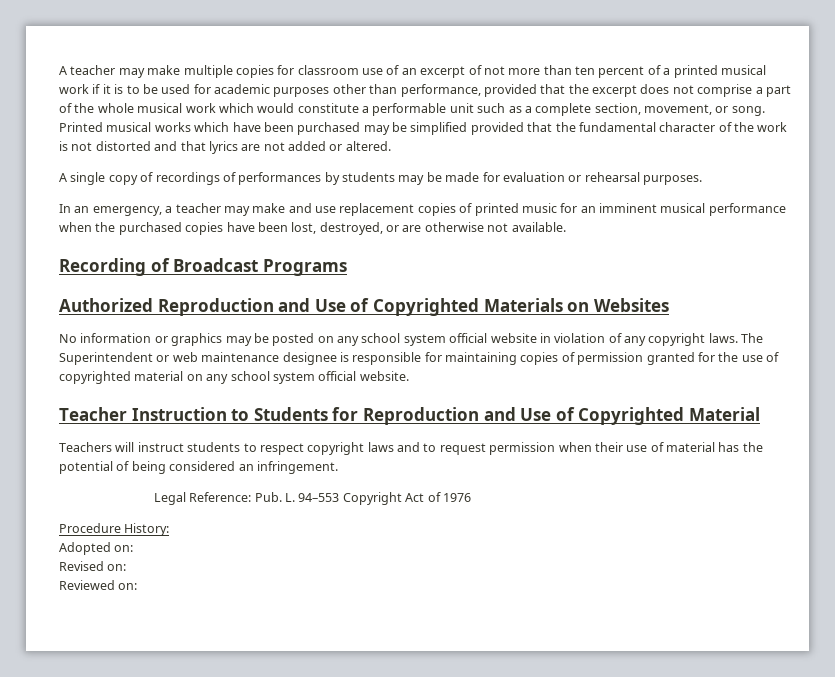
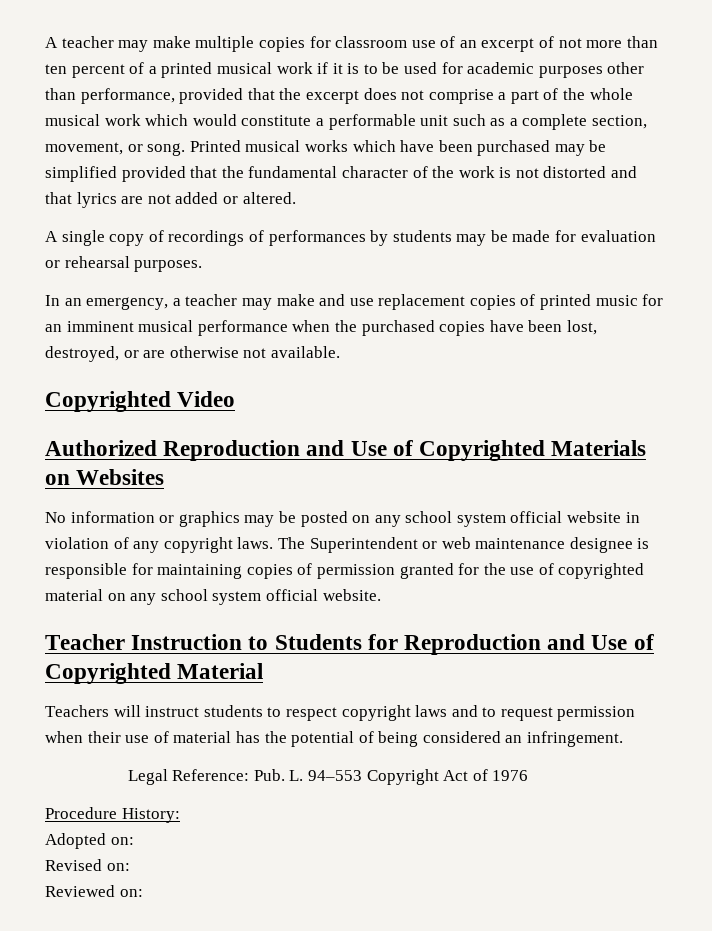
[59,258,347,276] Recording of Broadcast Programs -> [45,391,236,412] Copyrighted Video

